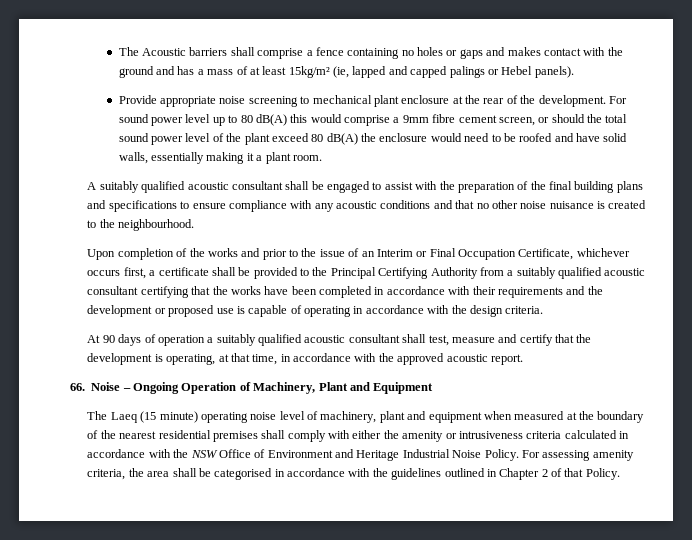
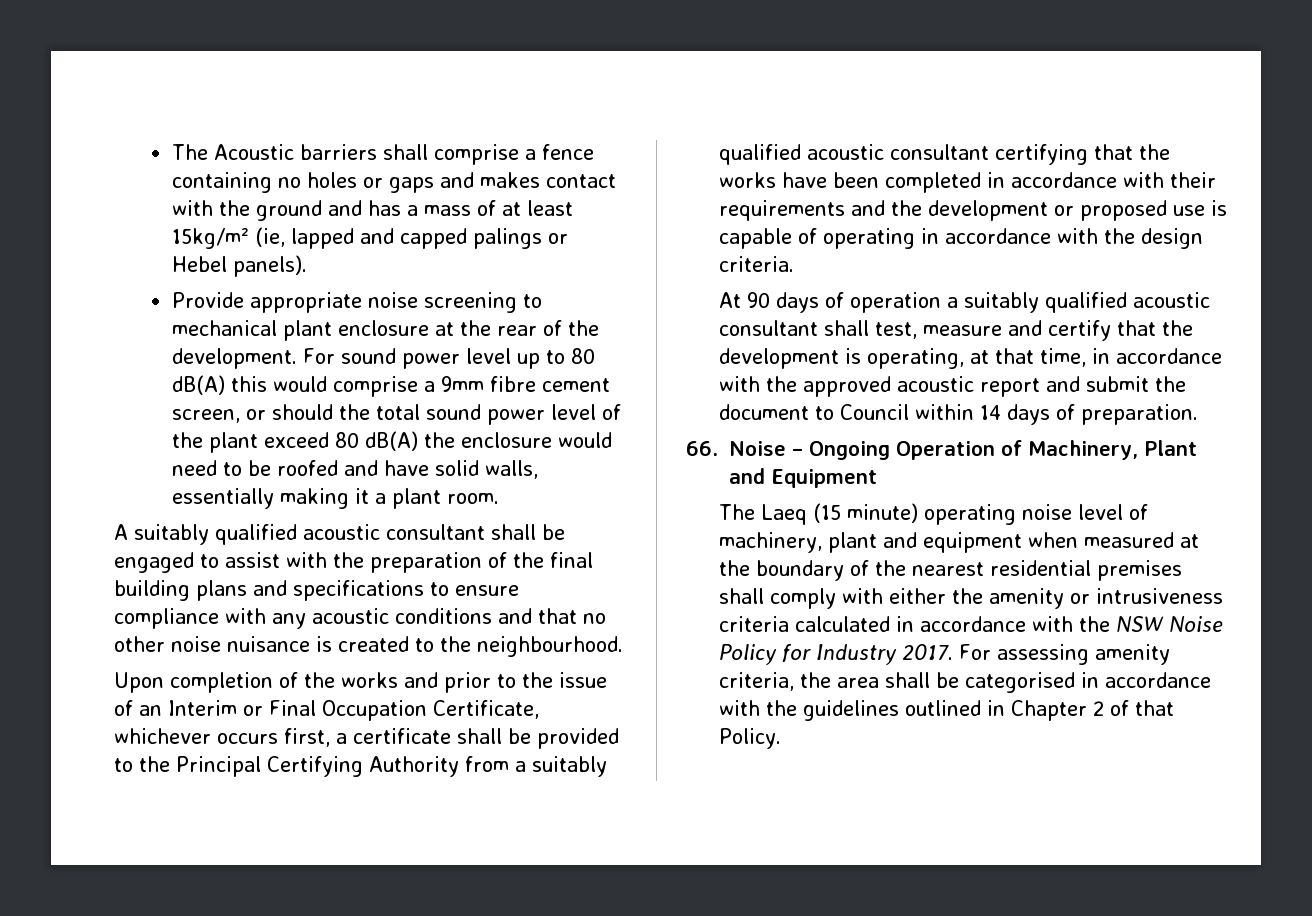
[490,354,523,365] report. -> [980,376,1187,397] [719,404,1199,425] report and submit the document to Council within 14 days of preparation.
[218,449,519,461] Office of Environment and Heritage Industrial Noise Policy. -> [1169,616,1224,632] [719,644,954,665] Noise Policy for Industry 2017.

